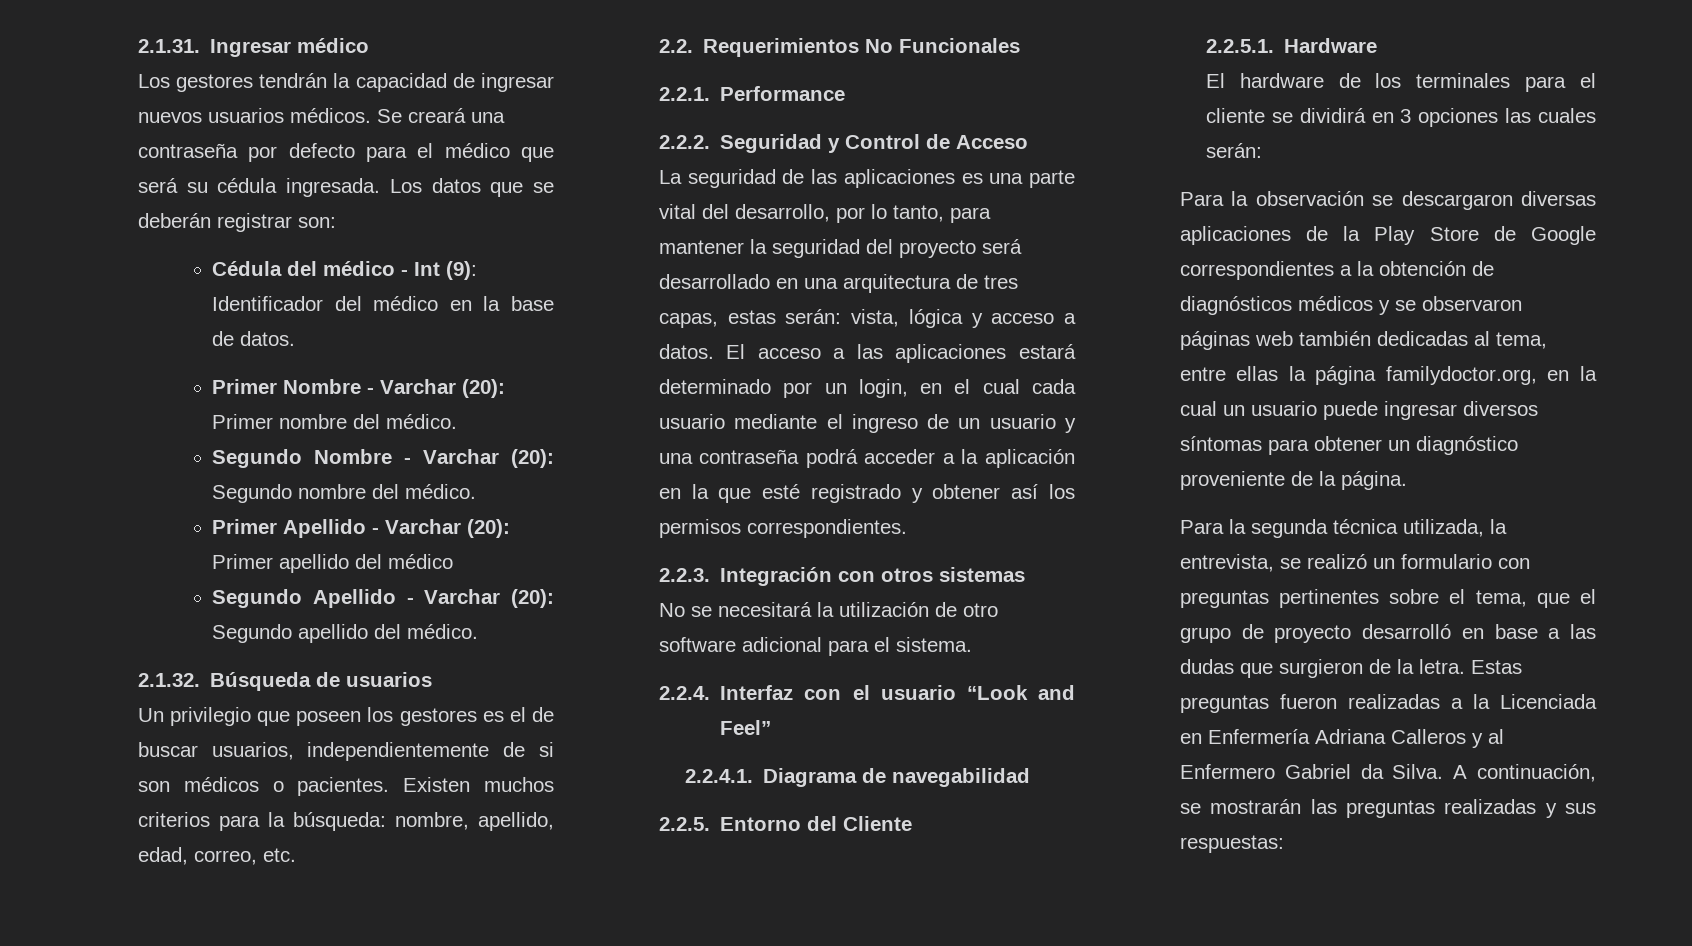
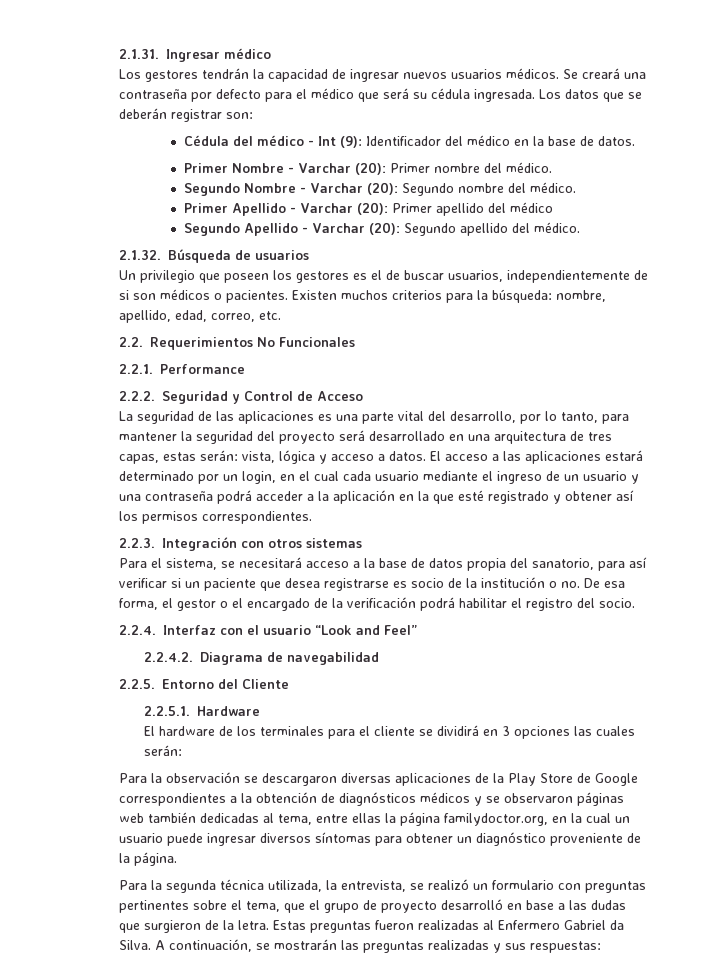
[658,602,998,617] [658,637,972,656] No se necesitará la utilización de otro software adicional para el sistema. -> [119,557,648,571] [119,577,626,591] [119,597,636,611] Para el sistema, se necesitará acceso a la base de datos propia del sanatorio, para así verificar si un paciente que desea registrarse es socio de la institución o no. De esa forma, el gestor o el encargado de la verificación podrá habilitar el registro del socio.
[684,769,753,783] 2.2.4.1. -> [143,652,193,662] 2.2.4.2.
[1450,694,1597,709] [1179,729,1483,748] a la Licenciada en Enfermería Adriana Calleros y -> (480, 925) none

